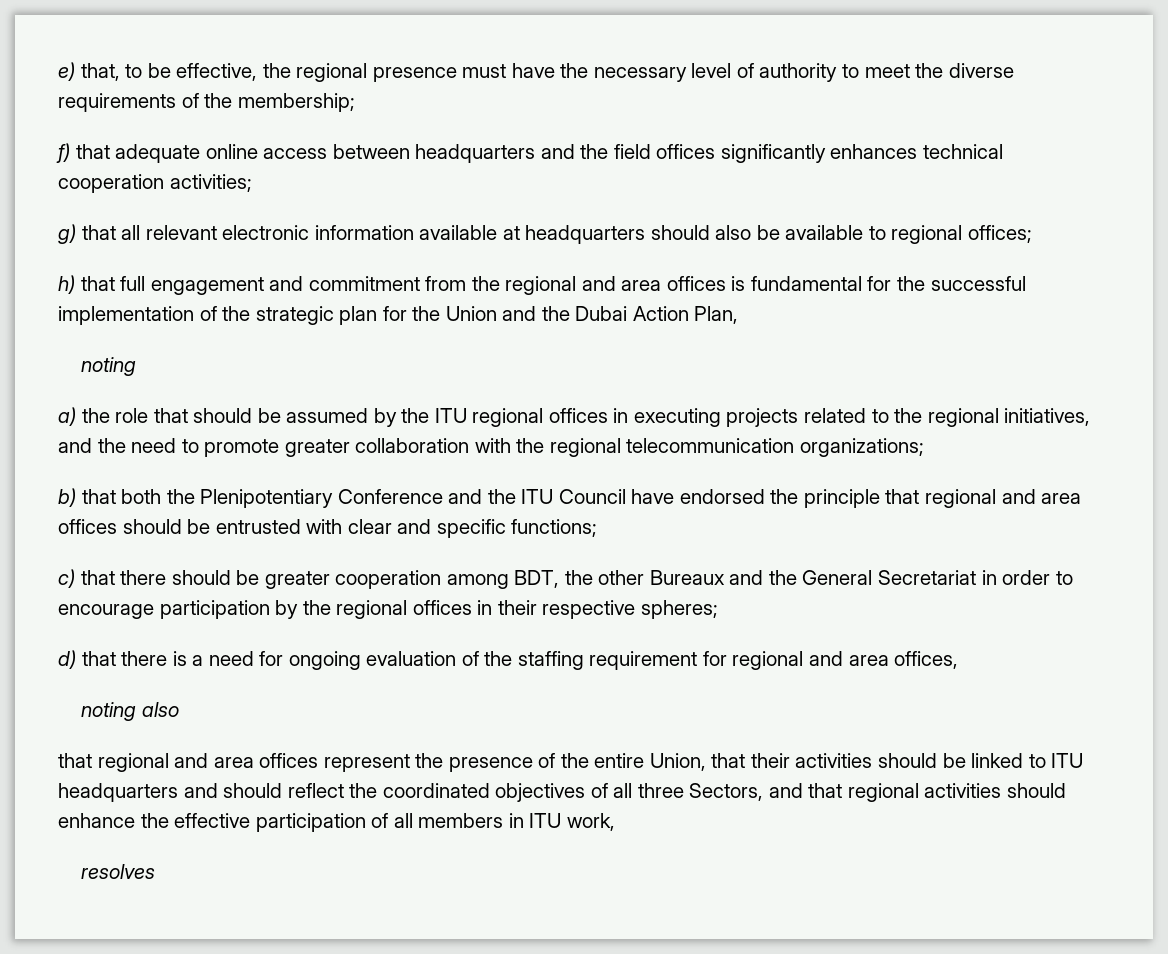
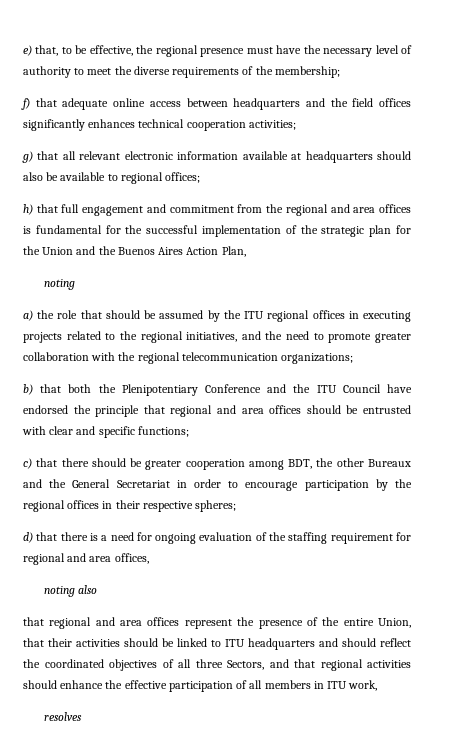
[575,306,628,321] Dubai -> [117,247,184,255] Buenos Aires

